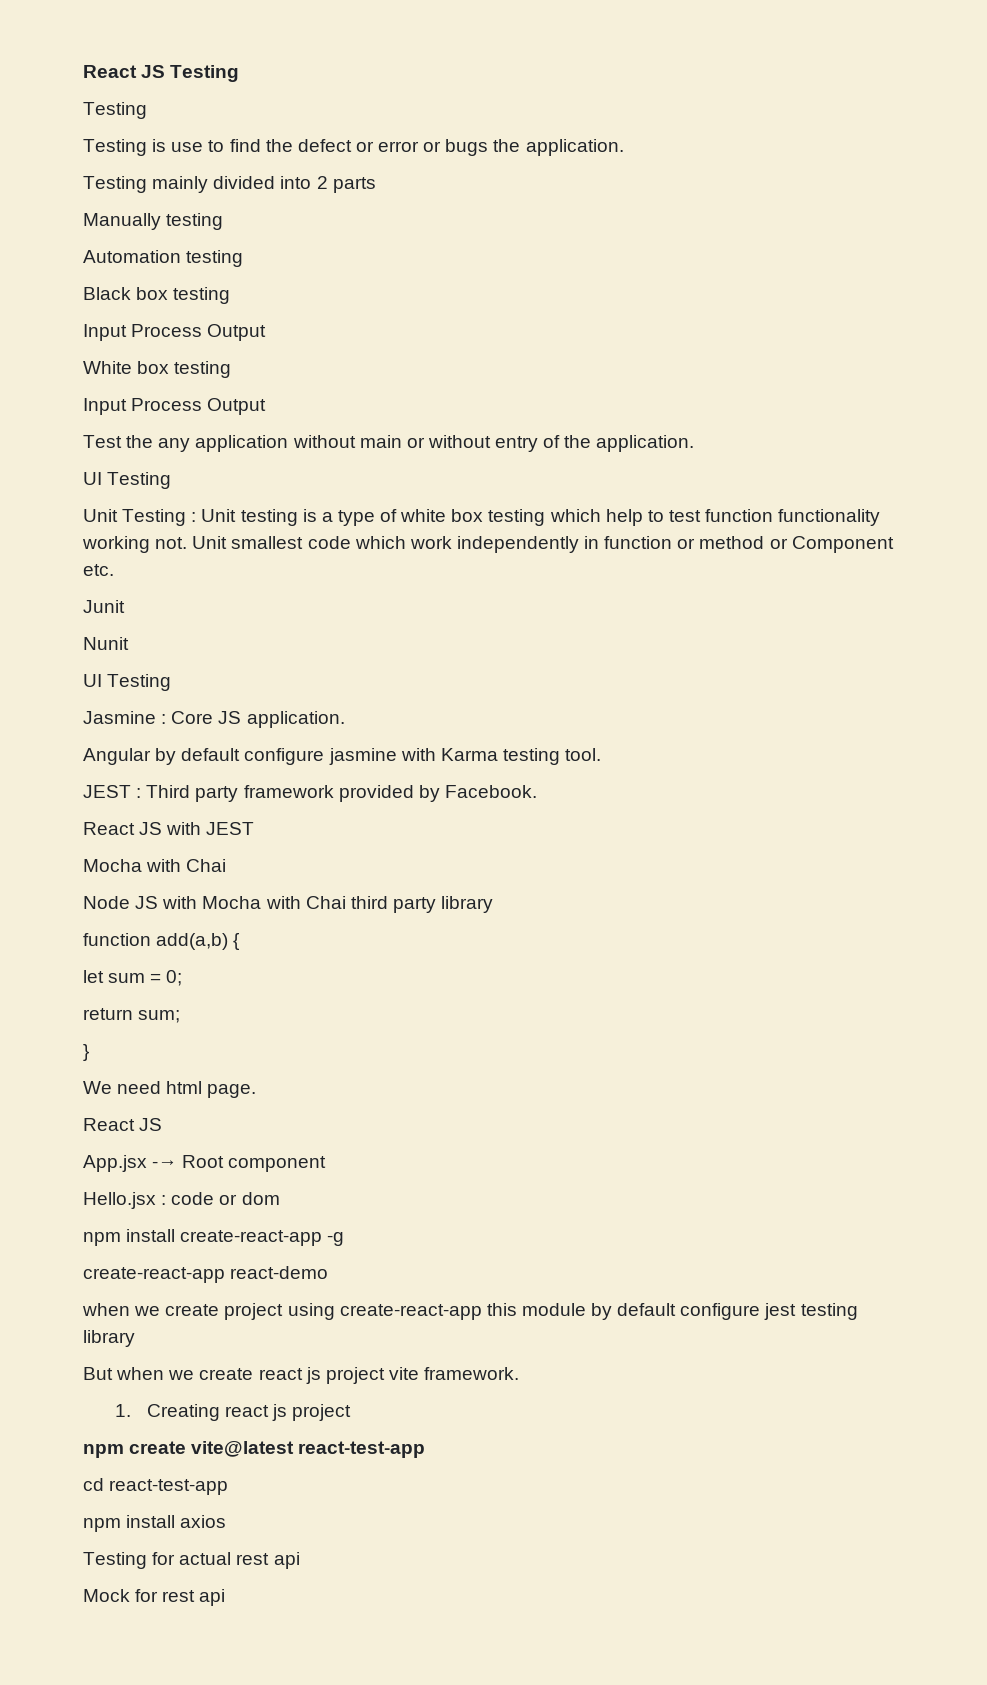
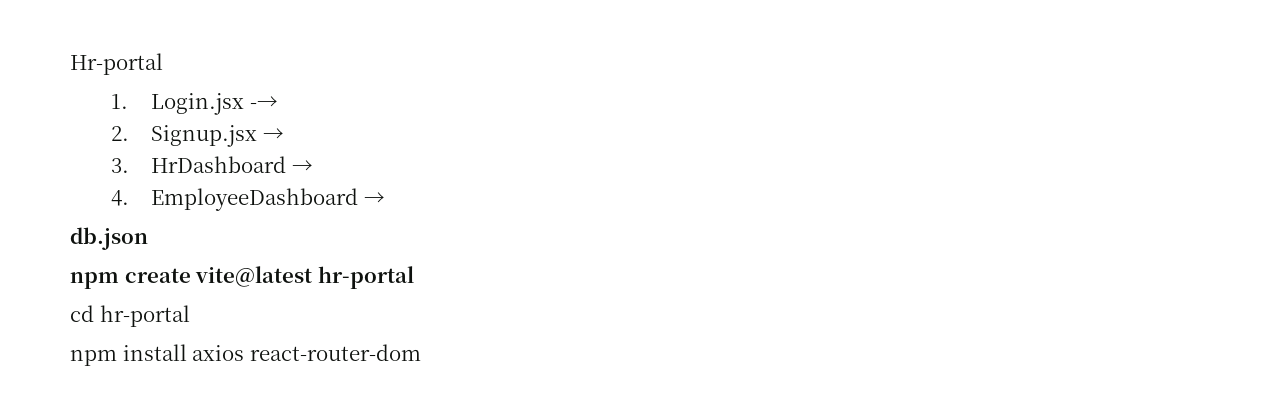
[83,65,240,82] [83,102,147,119] [83,139,624,156] [83,176,376,193] [83,213,224,230] [83,250,244,267] [83,287,231,304] [83,324,267,341] [83,361,232,378] [83,398,267,415] [83,435,695,452] [83,472,172,489] [83,509,881,526] [82,536,894,553] [83,564,114,576] [83,600,125,613] [83,637,129,650] [83,674,172,691] [83,711,345,728] [83,748,602,765] [83,785,537,802] [83,822,255,835] [83,859,227,872] [83,896,494,913] [83,933,241,950] [83,970,183,986] [83,1008,181,1023] [83,1044,89,1061] [83,1081,257,1098] [83,1118,163,1131] [83,1155,327,1172] [83,1192,280,1209] [83,1229,345,1246] [83,1266,329,1283] [82,1303,858,1320] [83,1330,135,1347] [83,1367,520,1384] [114,1404,352,1421] React JS Testing // Testing // Testing is use to find the defect or error or bugs the application. // Testing mainly divided into 2 parts // Manually testing // Automation testing // Black box testing // Input Process Output // White box testing // Input Process Output // Test the any application without main or without entry of the application. // UI Testing // Unit Testing : Unit testing is a type of white box testing which help to test function functionality working not. Unit smallest code which work independently in function or method or Component etc. // Junit // Nunit // UI Testing // Jasmine : Core JS application. // Angular by default configure jasmine with Karma testing tool. // JEST : Third party framework provided by Facebook. // React JS with JEST // Mocha with Chai // Node JS with Mocha with Chai third party library // function add(a,b) { // let sum = 0; // return sum; // } // We need html page. // React JS // App.jsx -→ Root component // Hello.jsx : code or dom // npm install create-react-app -g // create-react-app react-demo // when we create project using create-react-app this module by default configure jest testing library // But when we create react js project vite framework. // 1. Creating react js project -> [70,53,163,75] [110,93,278,115] [110,125,284,147] [110,156,313,173] [110,188,385,211] [70,227,148,250] Hr-portal // 1. Login.jsx -→ // 2. Signup.jsx → // 3. HrDashboard → // 4. EmployeeDashboard → // db.json
[298,1441,426,1458] react-test-app -> [317,266,414,289] hr-portal
[109,1479,229,1495] react-test-app -> [99,305,190,327] hr-portal
[83,1552,300,1569] [83,1589,226,1606] // Testing for actual rest api // Mock for rest api -> [249,344,421,361] react-router-dom

